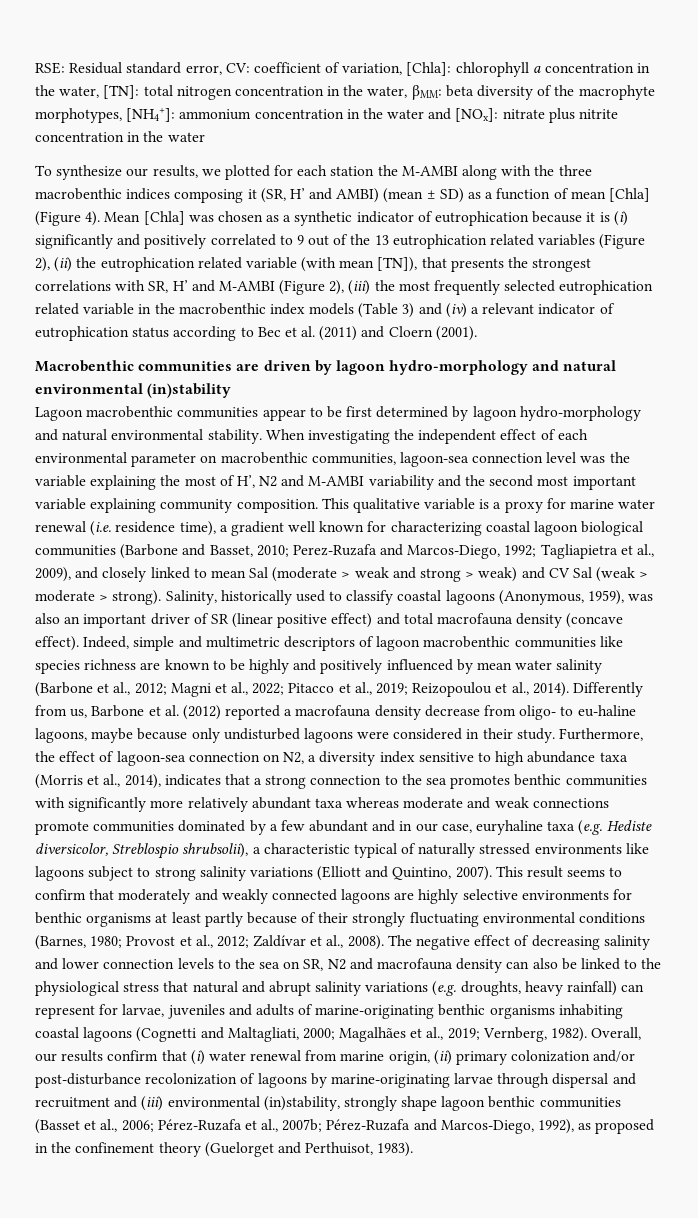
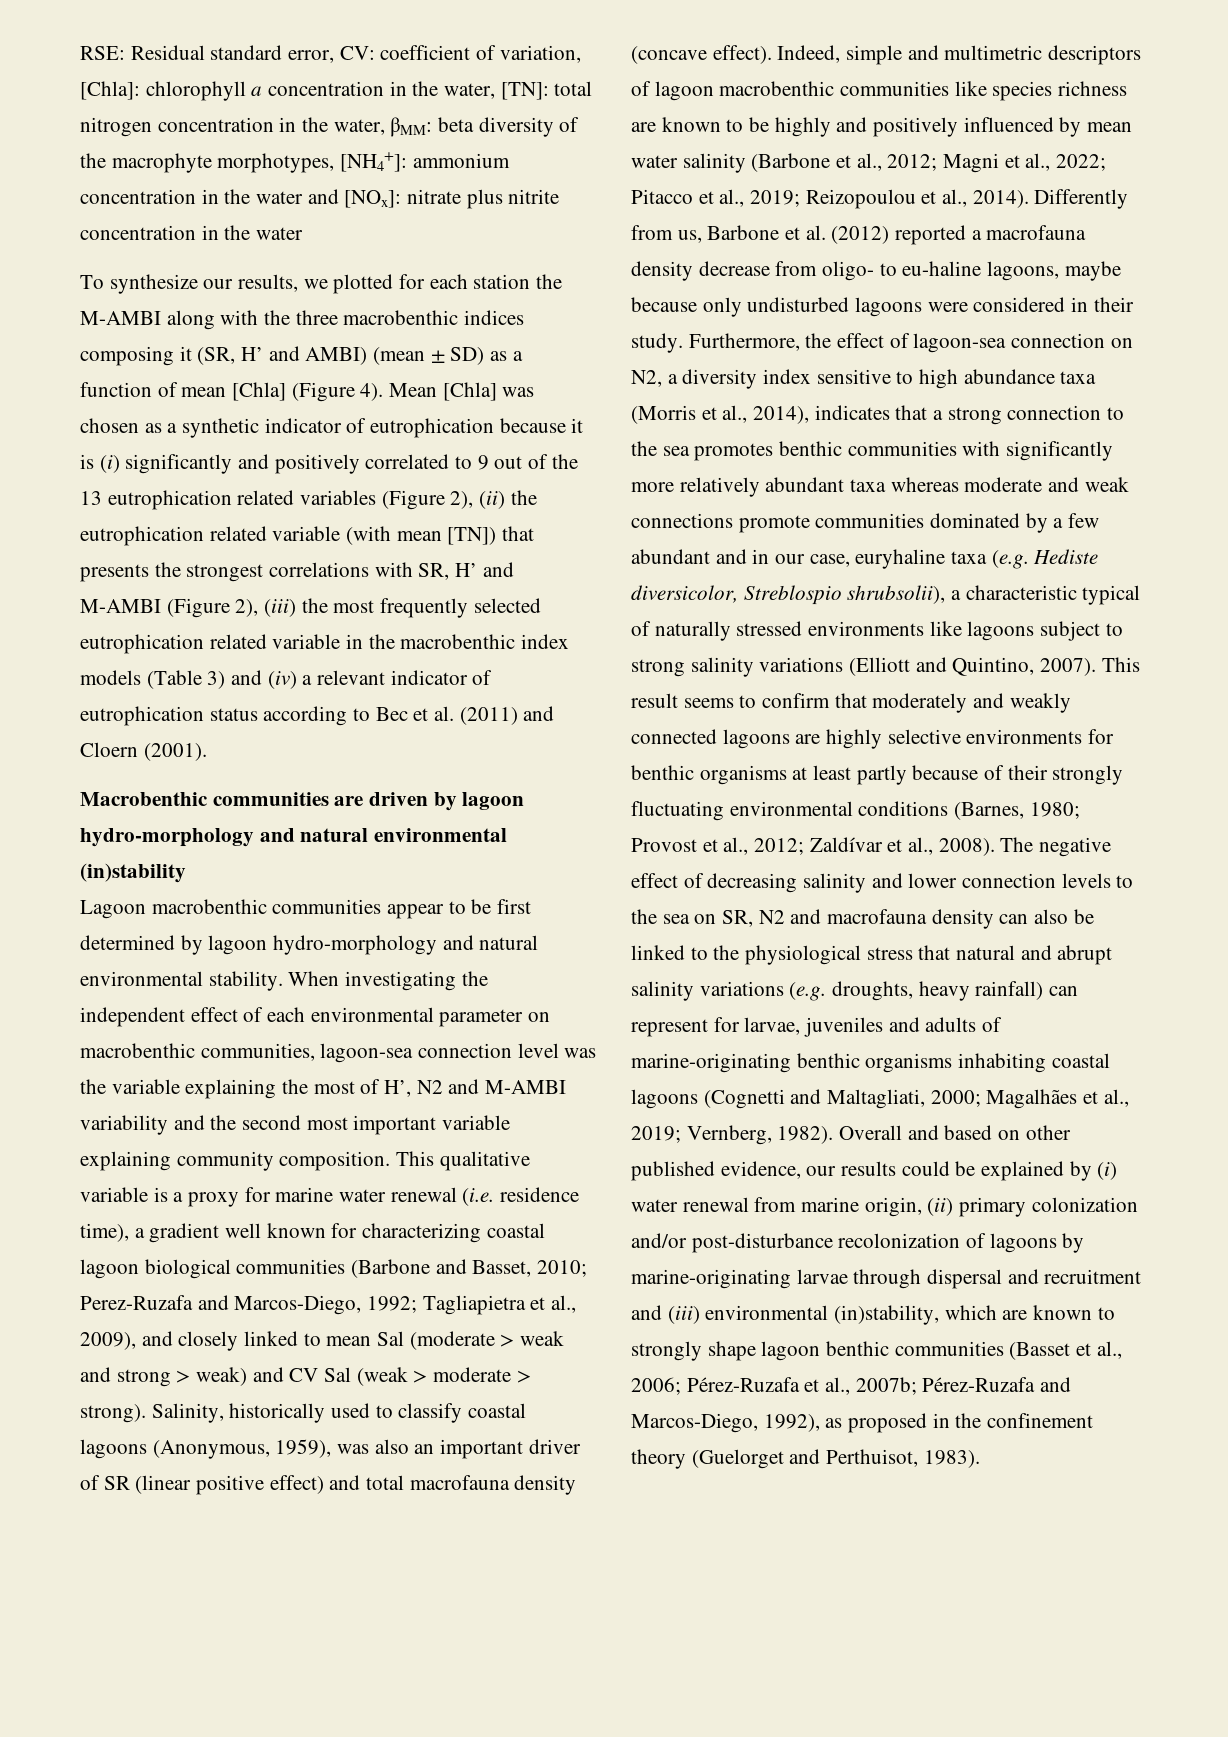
[377,257,418,272] [TN]), -> [447,527,497,545] [TN])
[591,1027,642,1040] [35,1050,187,1062] Overall, our results confirm that -> [839,1125,1071,1140] [631,1161,1092,1181] Overall and based on other published evidence, our results could be explained by
(340, 1103) none -> [944,1305,1115,1320] which are known to

